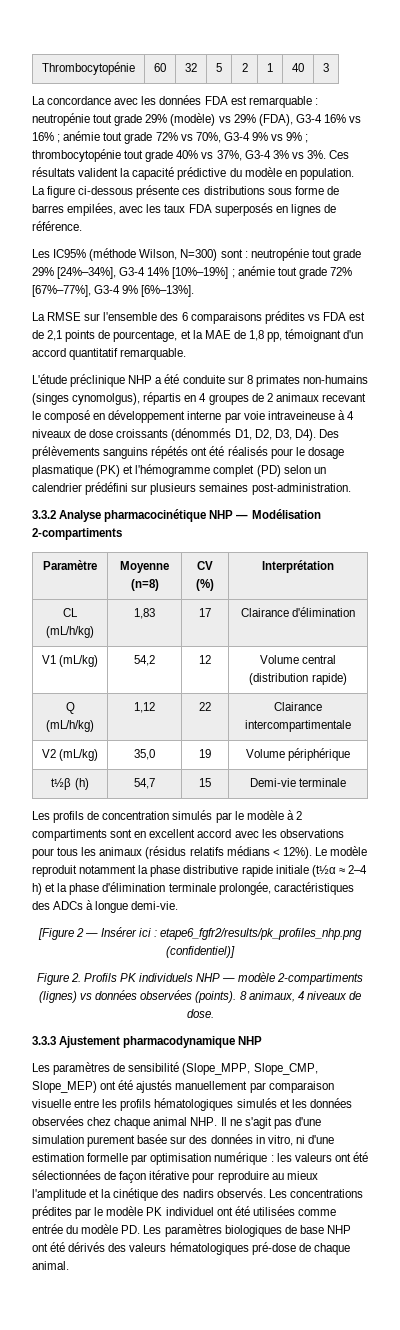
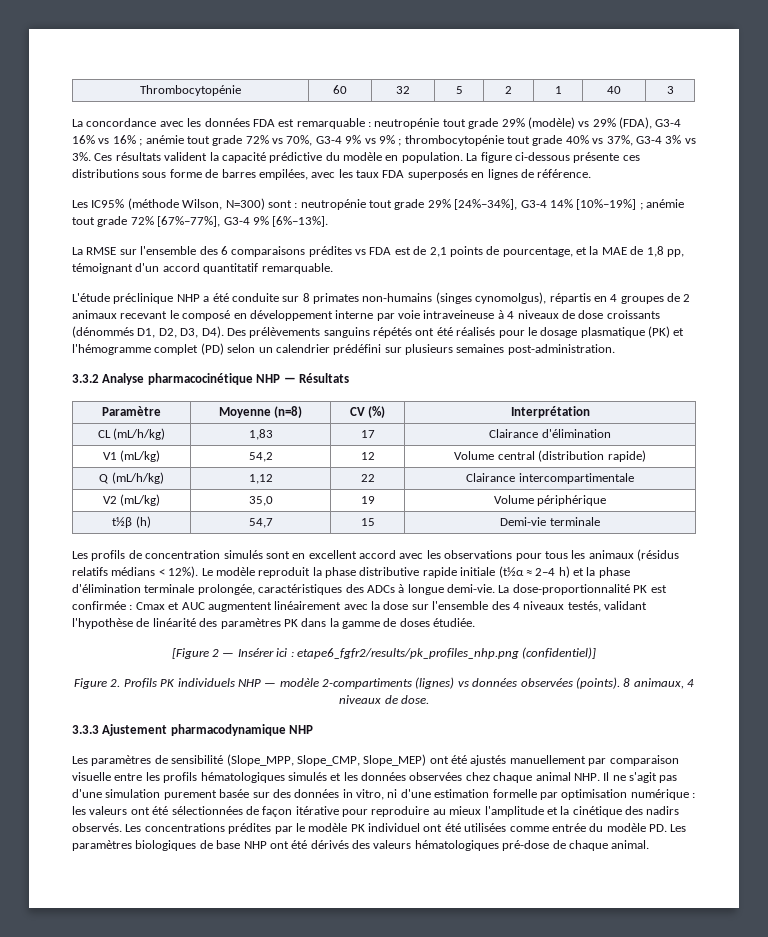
[251,509,321,519] [32,528,122,540] Modélisation 2-compartiments -> [298,373,349,383] Résultats
[215,810,302,823] [32,829,107,841] par le modèle à 2 compartiments -> (263, 554) none
[79,865,137,874] notamment -> (311, 572) none
(179, 905) none -> [498,584,667,595] [72,601,647,612] [72,618,476,629] La dose-proportionnalité PK est confirmée : Cmax et AUC augmentent linéairement avec la dose sur l'ensemble des 4 niveaux testés, validant l'hypothèse de linéarité des paramètres PK dans la gamme de doses étudiée.

